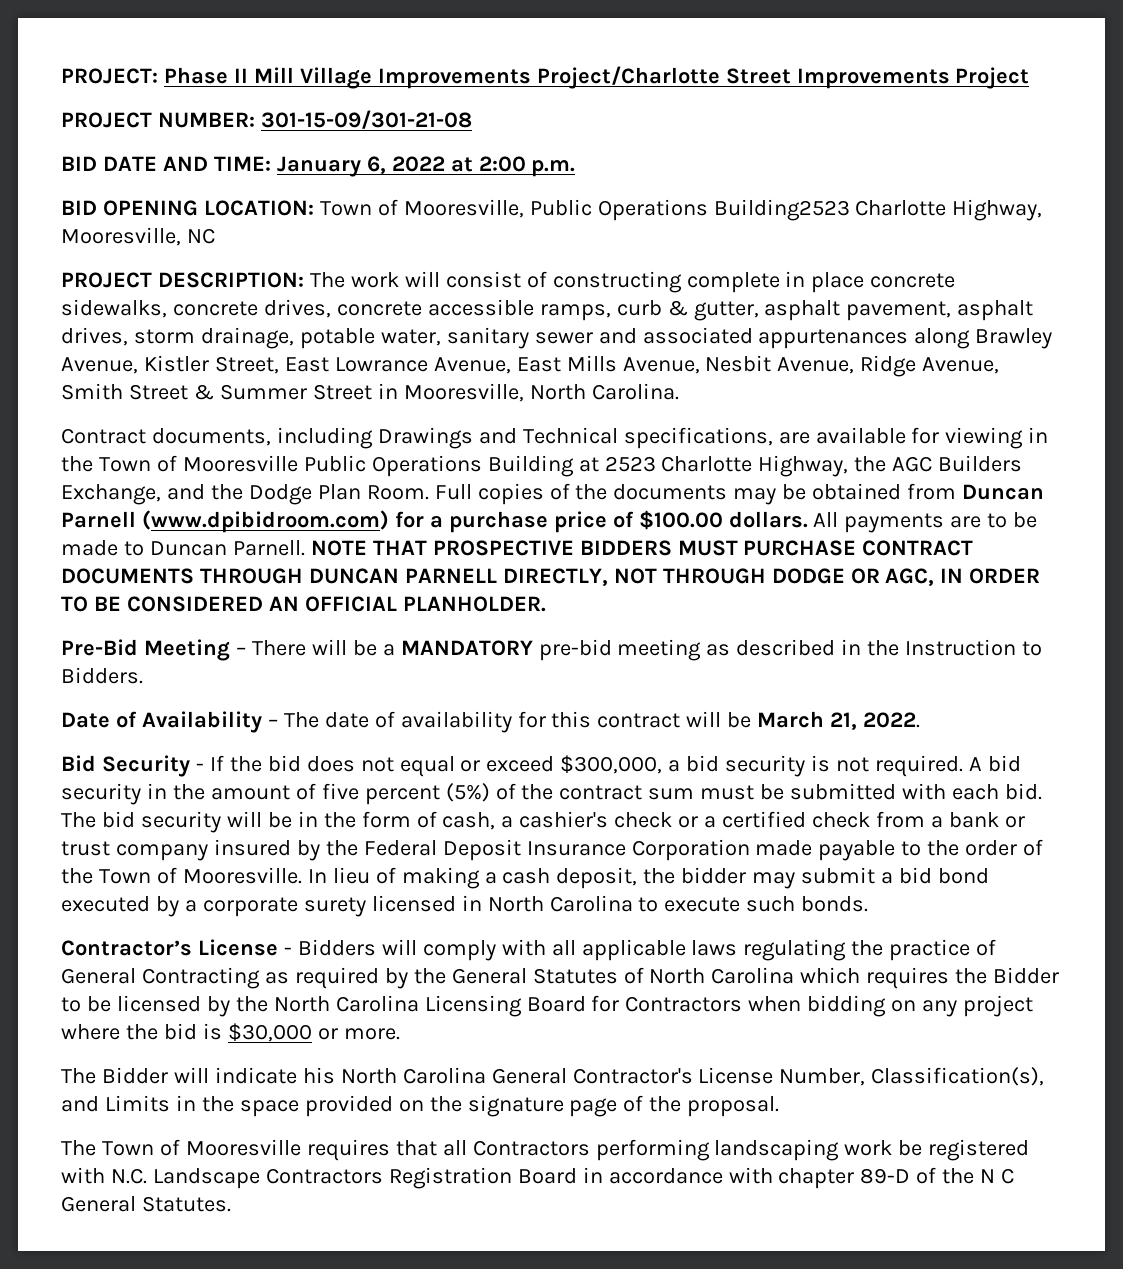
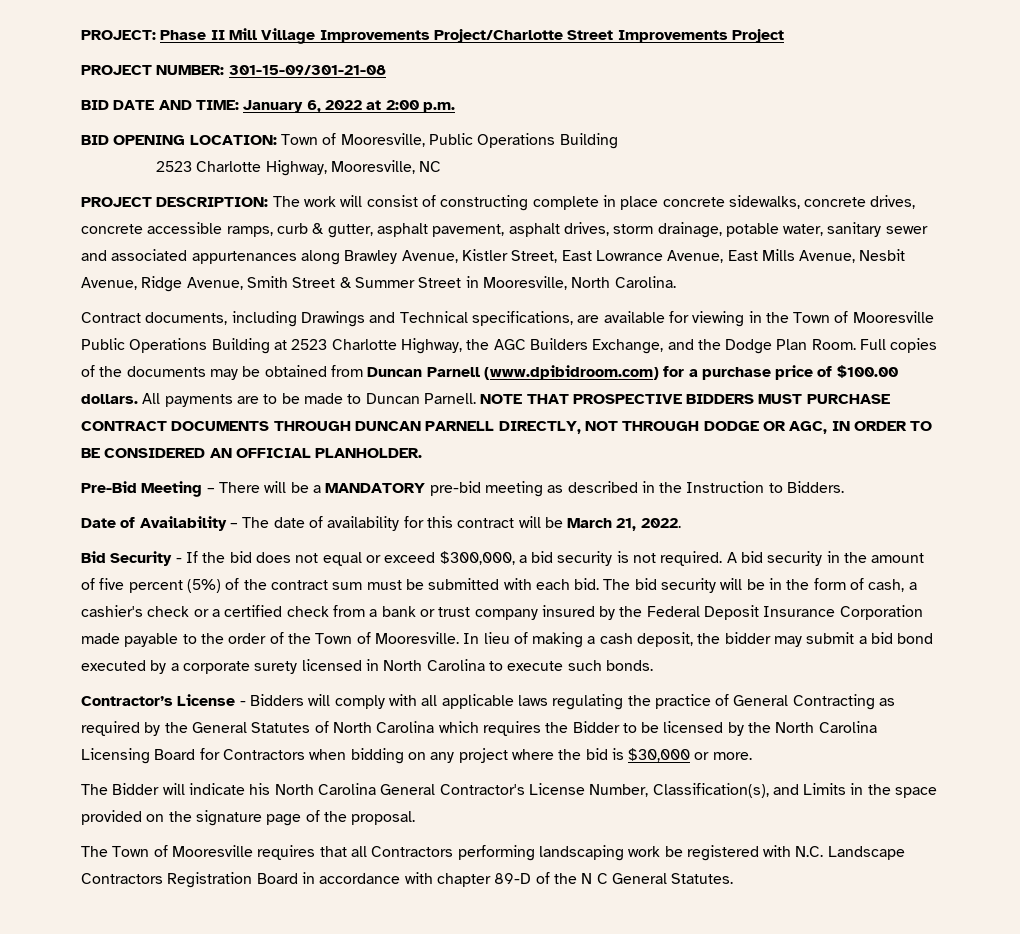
[713,199,850,221] Building2523 -> [559,133,618,149] [155,161,192,172] Building // 2523

